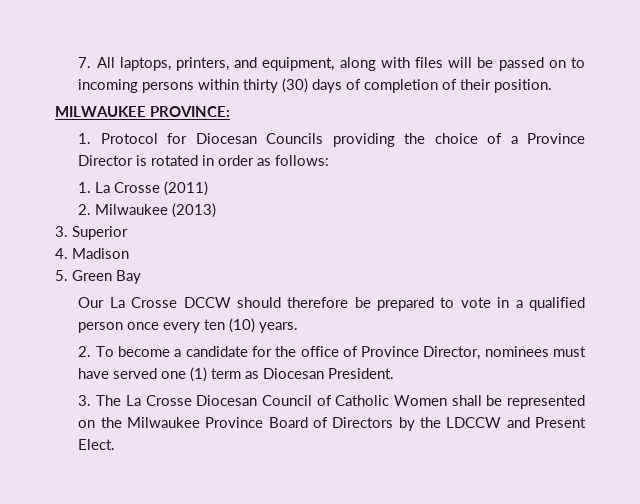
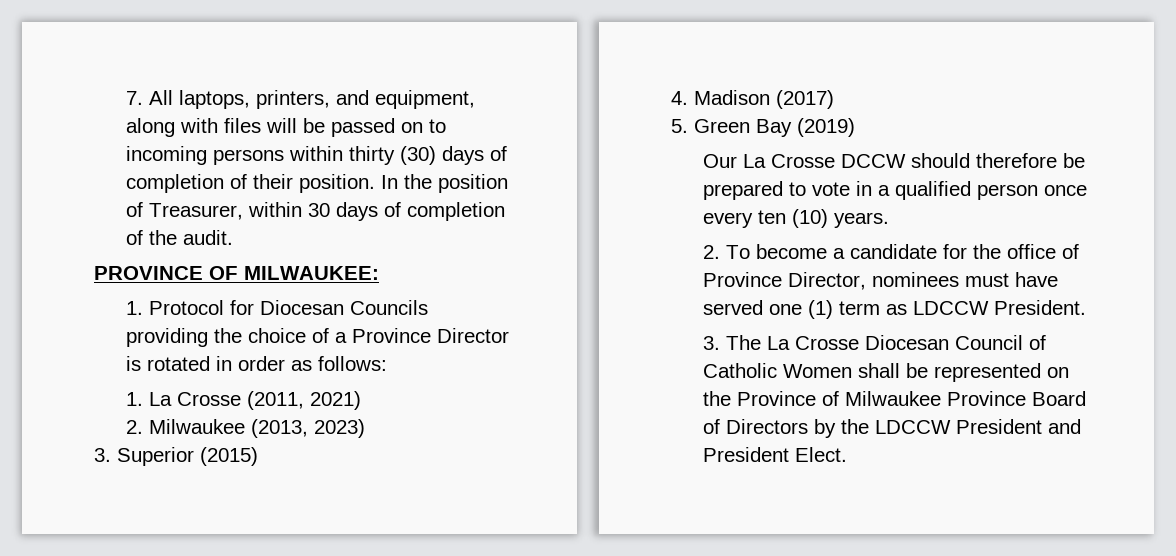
[55,106,230,117] // MILWAUKEE PROVINCE: -> [380,174,508,193] [125,202,505,221] [125,230,233,245] [94,266,379,280] In the position of Treasurer, within 30 days of completion of the audit. // PROVINCE OF MILWAUKEE:
[164,181,209,196] (2011) -> [246,391,361,410] (2011, 2021)
[172,203,217,218] (2013) -> [250,419,365,438] (2013, 2023)
(128, 233) none -> [200,447,258,466] (2015)
(129, 253) none -> [776,90,834,109] (2017)
(141, 277) none -> [797,118,855,137] (2019)
[263,368,325,379] Diocesan -> [912,301,989,315] LDCCW
(122, 422) none -> [736,391,839,406] Province of
[506,417,586,428] and Present -> [955,419,1081,434] [702,447,789,462] President and President

